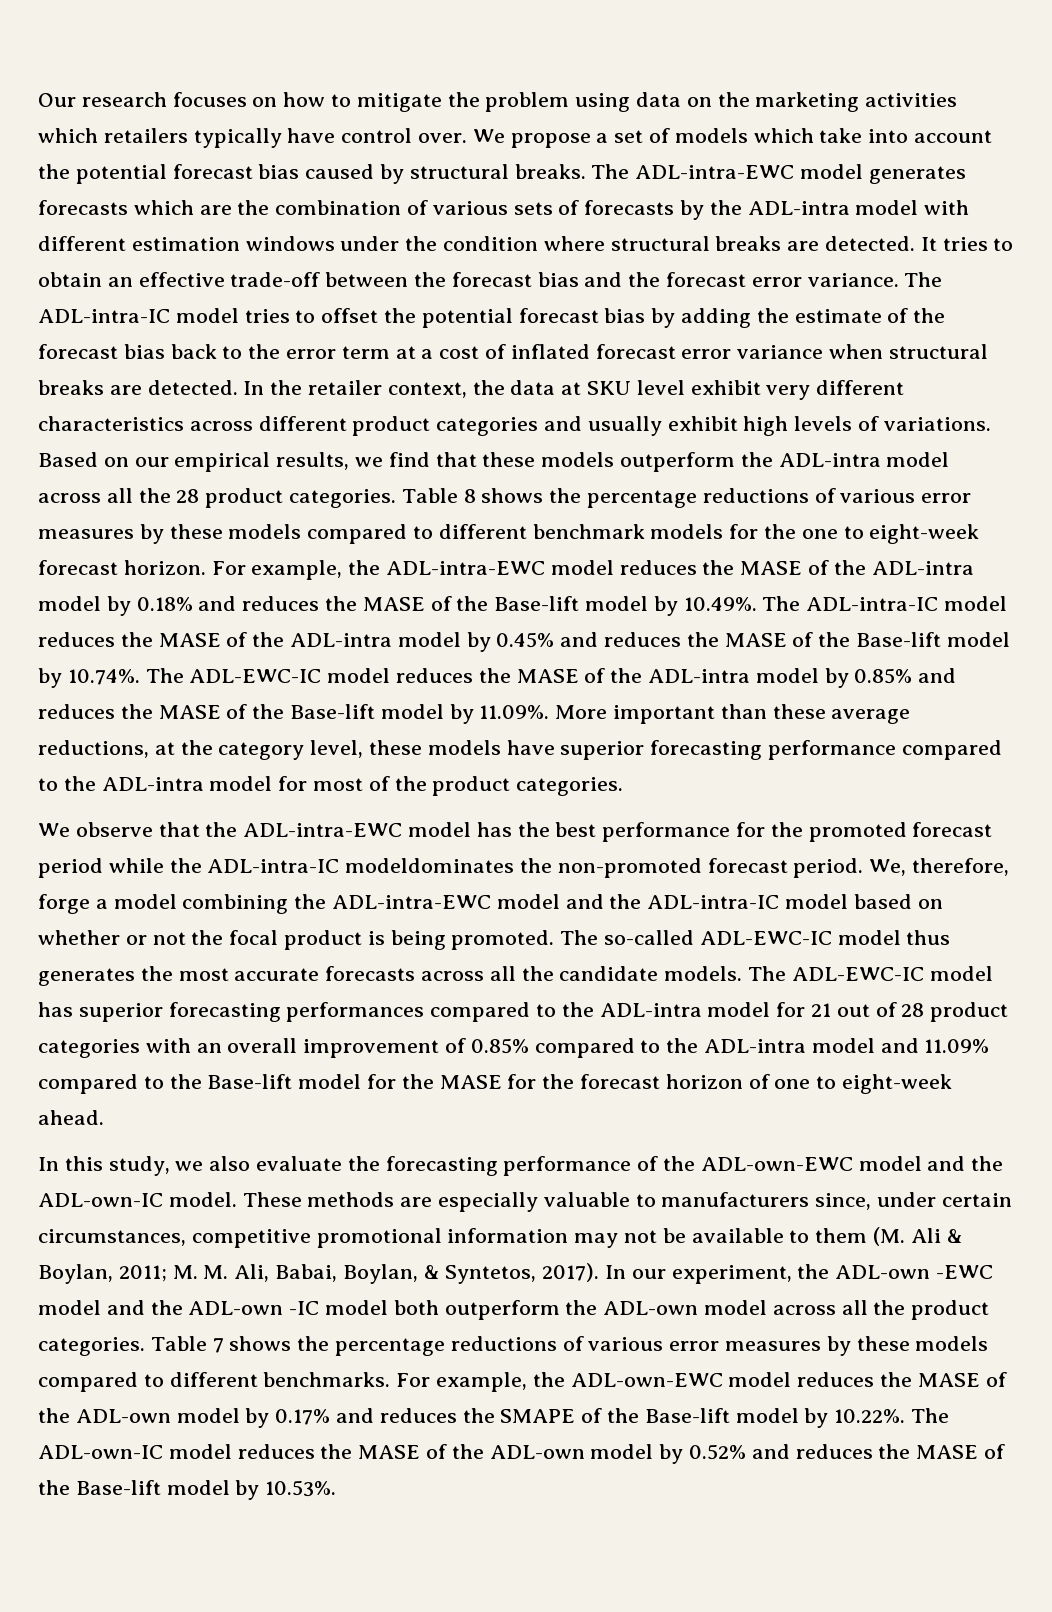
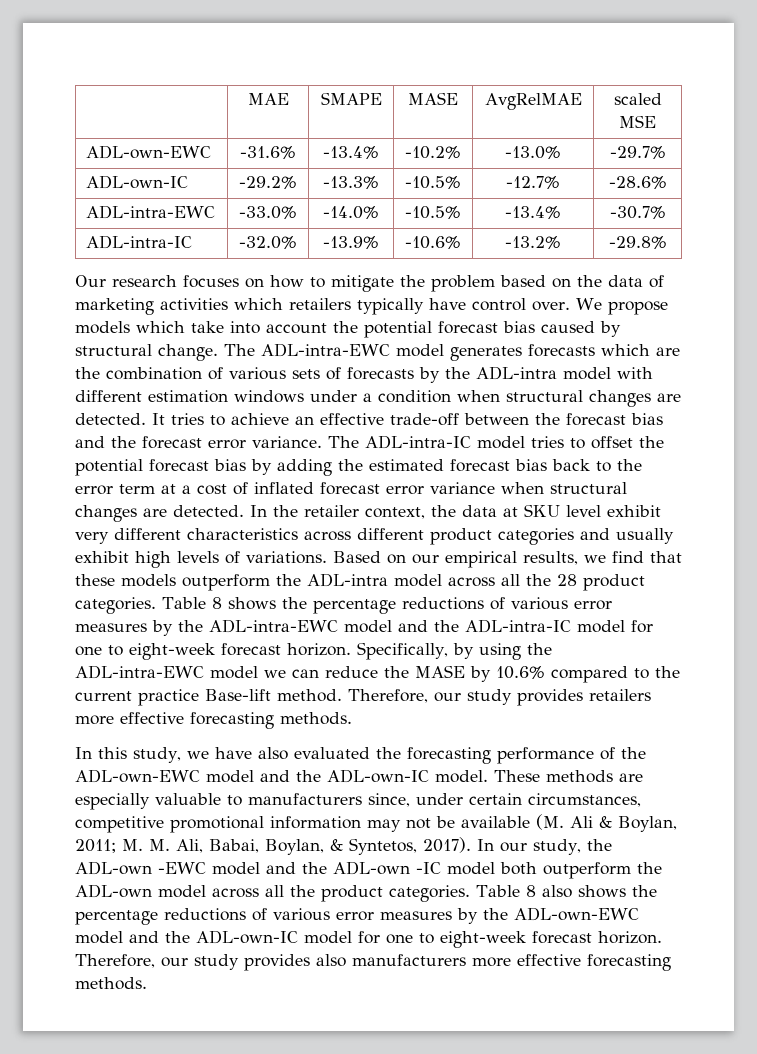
(38, 100) none -> [247,93,289,105] [320,92,382,105] [408,92,458,105] [484,93,582,110] [613,93,662,105] [619,115,656,128] [86,145,212,159] [240,146,296,159] [323,146,379,159] [405,146,461,159] [505,146,561,159] [609,146,666,159] [86,175,189,189] [239,176,297,189] [323,176,379,189] [405,176,461,189] [506,176,560,189] [608,176,667,189] [86,205,216,219] [239,206,297,219] [323,206,379,219] [405,206,461,219] [505,206,561,219] [609,206,666,219] [86,235,193,249] [239,236,297,249] [323,236,379,249] [405,236,461,249] [505,236,561,249] [608,236,667,249] | MAE | SMAPE | MASE | AvgRelMAE | scaled MSE // ADL-own-EWC | -31.6% | -13.4% | -10.2% | -13.0% | -29.7% // ADL-own-IC | -29.2% | -13.3% | -10.5% | -12.7% | -28.6% // ADL-intra-EWC | -33.0% | -14.0% | -10.5% | -13.4% | -30.7% // ADL-intra-IC | -32.0% | -13.9% | -10.6% | -13.2% | -29.8% //
[575,92,750,112] using data on the -> [500,275,664,288] based on the data of
[596,128,671,143] a set of -> (668, 308) none
[514,164,586,179] breaks. -> [158,344,218,361] change.
[405,236,782,251] the condition where structural breaks -> [363,390,651,407] a condition when structural changes
[38,272,102,287] obtain -> [231,413,289,425] achieve
[794,308,946,323] estimate of the -> [369,459,444,471] estimated
[38,380,104,395] breaks -> [75,505,137,522] changes
[169,524,980,544] [38,560,974,580] [38,596,1008,616] [38,632,1010,652] [38,668,957,688] [38,704,911,724] [38,740,1002,760] [38,776,624,796] [38,822,993,842] [38,858,1010,878] [38,894,289,914] these models compared to different benchmark models for the one to eight-week forecast horizon. For example, the ADL-intra-EWC model reduces the MASE of the ADL-intra model by 0.18% and reduces the MASE of the Base-lift model by 10.49%. The ADL-intra-IC model reduces the MASE of the ADL-intra model by 0.45% and reduces the MASE of the Base-lift model by 10.74%. The ADL-EWC-IC model reduces the MASE of the ADL-intra model by 0.85% and reduces the MASE of the Base-lift model by 11.09%. More important than these average reductions, at the category level, these models have superior forecasting performance compared to the ADL-intra model for most of the product categories. // We observe that the ADL-intra-EWC model has the best performance for the promoted forecast period while the ADL-intra-IC modeldominates the non-promoted forecast period. We, therefore, forge a model combining -> (173, 628) none
[853,894,943,909] [38,930,951,950] [38,966,993,986] [38,1002,1009,1022] [38,1038,990,1058] [38,1074,953,1094] [38,1110,104,1125] based on whether or not the focal product is being promoted. The so-called ADL-EWC-IC model thus generates the most accurate forecasts across all the candidate models. The ADL-EWC-IC model has superior forecasting performances compared to the ADL-intra model for 21 out of 28 product categories with an overall improvement of 0.85% compared to the ADL-intra model and 11.09% compared to the Base-lift model for the MASE for the forecast horizon of one to eight-week ahead. -> [631,620,653,633] [75,642,552,660] [75,665,680,683] [75,689,651,706] [75,712,352,729] for one to eight-week forecast horizon. Specifically, by using the ADL-intra-EWC model we can reduce the MASE by 10.6% compared to the current practice Base-lift method. Therefore, our study provides retailers more effective forecasting methods.
[209,1156,343,1171] also evaluate -> [214,747,370,760] have also evaluated
[789,1228,868,1243] to them -> (530, 822) none
[671,1265,792,1284] experiment, -> [533,839,581,855] study,
[212,1336,989,1356] [38,1372,1007,1392] [38,1408,950,1428] [38,1444,1006,1464] [38,1480,337,1500] 7 shows the percentage reductions of various error measures by these models compared to different benchmarks. For example, the ADL-own-EWC model reduces the MASE of the ADL-own model by 0.17% and reduces the SMAPE of the Base-lift model by 10.22%. The ADL-own-IC model reduces the MASE of the ADL-own model by 0.52% and reduces the MASE of the Base-lift model by 10.53%. -> [525,885,657,898] [75,907,639,925] [75,930,662,948] [75,954,671,971] [75,977,147,990] 8 also shows the percentage reductions of various error measures by the ADL-own-EWC model and the ADL-own-IC model for one to eight-week forecast horizon. Therefore, our study provides also manufacturers more effective forecasting methods.

